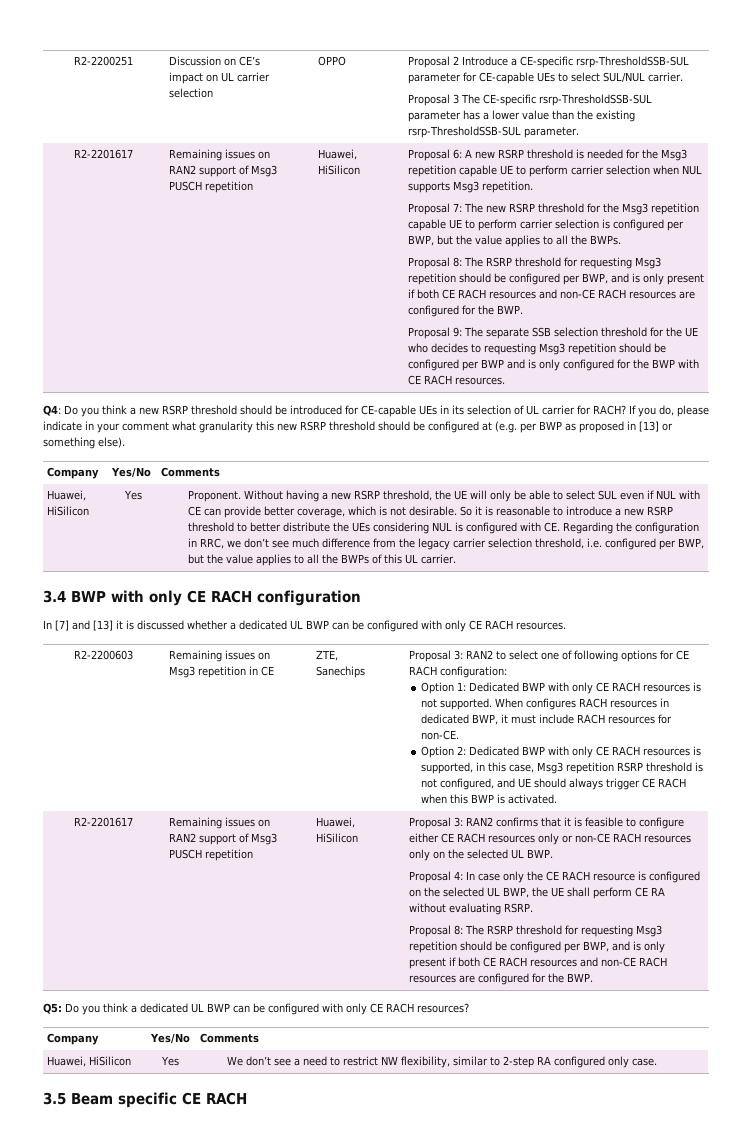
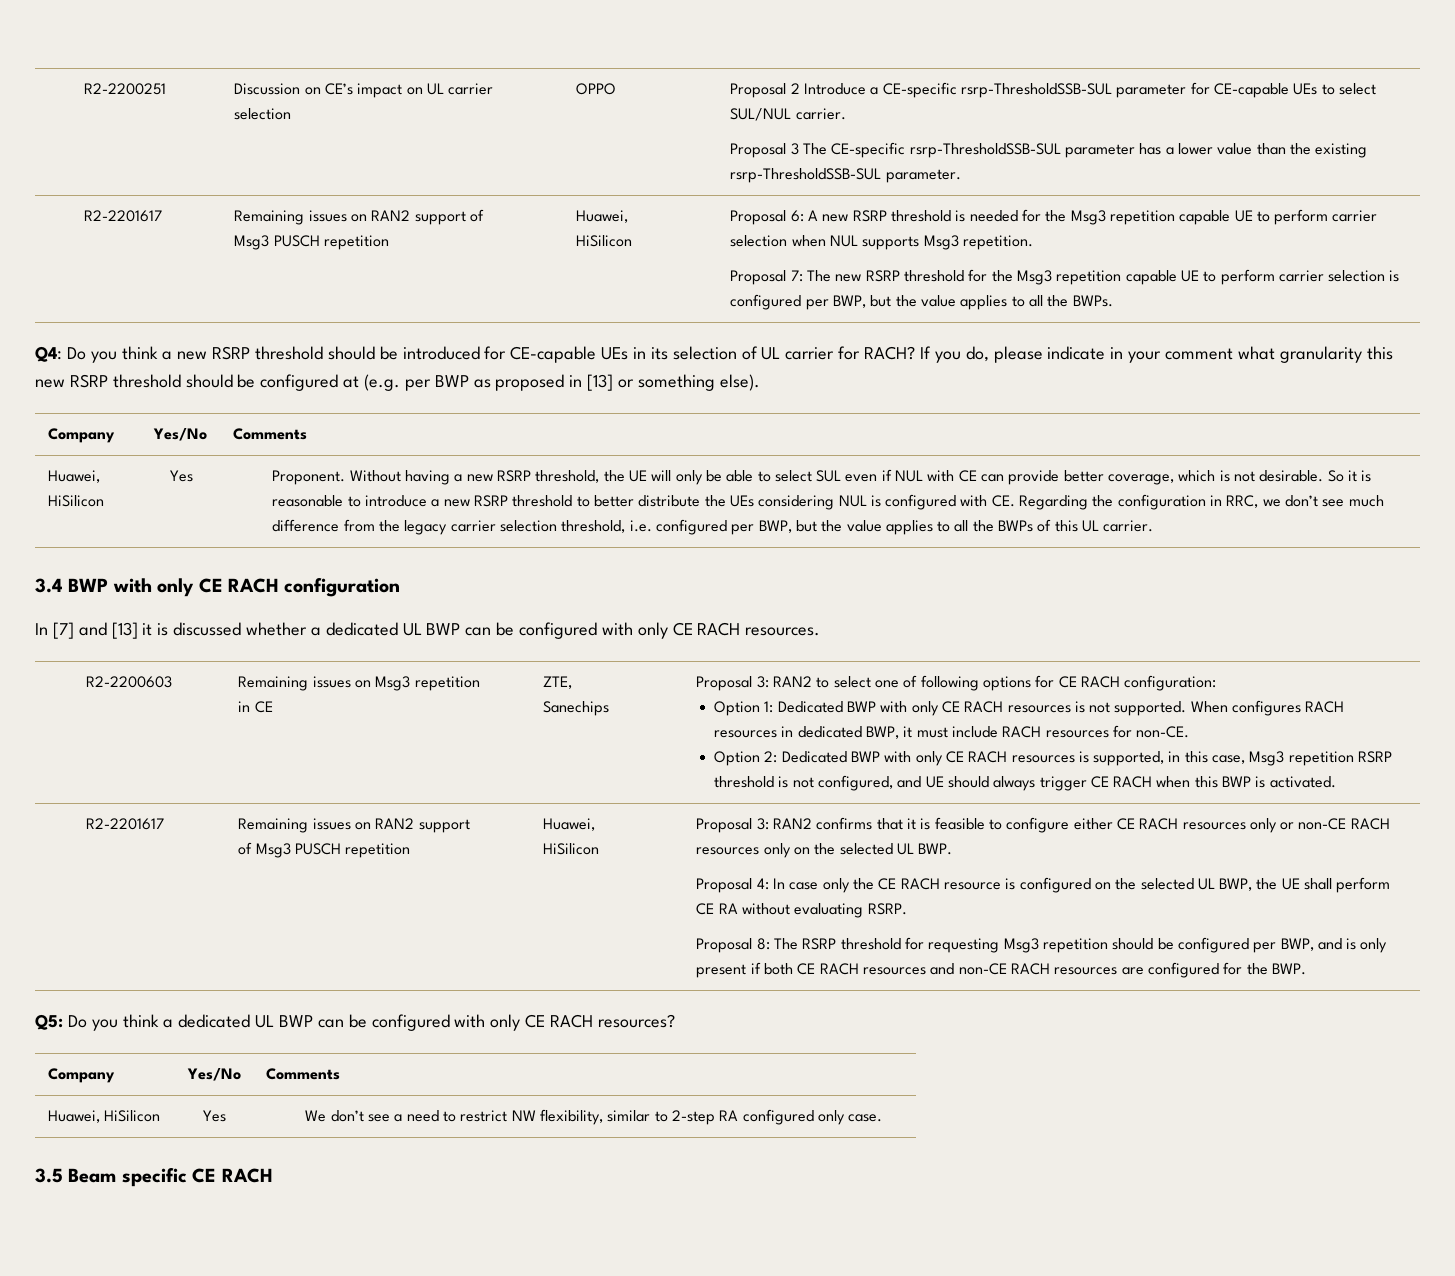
[407,257,661,269] [407,273,704,285] [407,289,695,299] [407,305,523,317] [407,327,698,339] [407,343,666,355] [407,359,699,371] [407,375,505,385] // Proposal 8: The RSRP threshold for requesting Msg3 repetition should be configured per BWP, and is only present if both CE RACH resources and non-CE RACH resources are configured for the BWP. // Proposal 9: The separate SSB selection threshold for the UE who decides to requesting Msg3 repetition should be configured per BWP and is only configured for the BWP with CE RACH resources. -> (1113, 301) none

